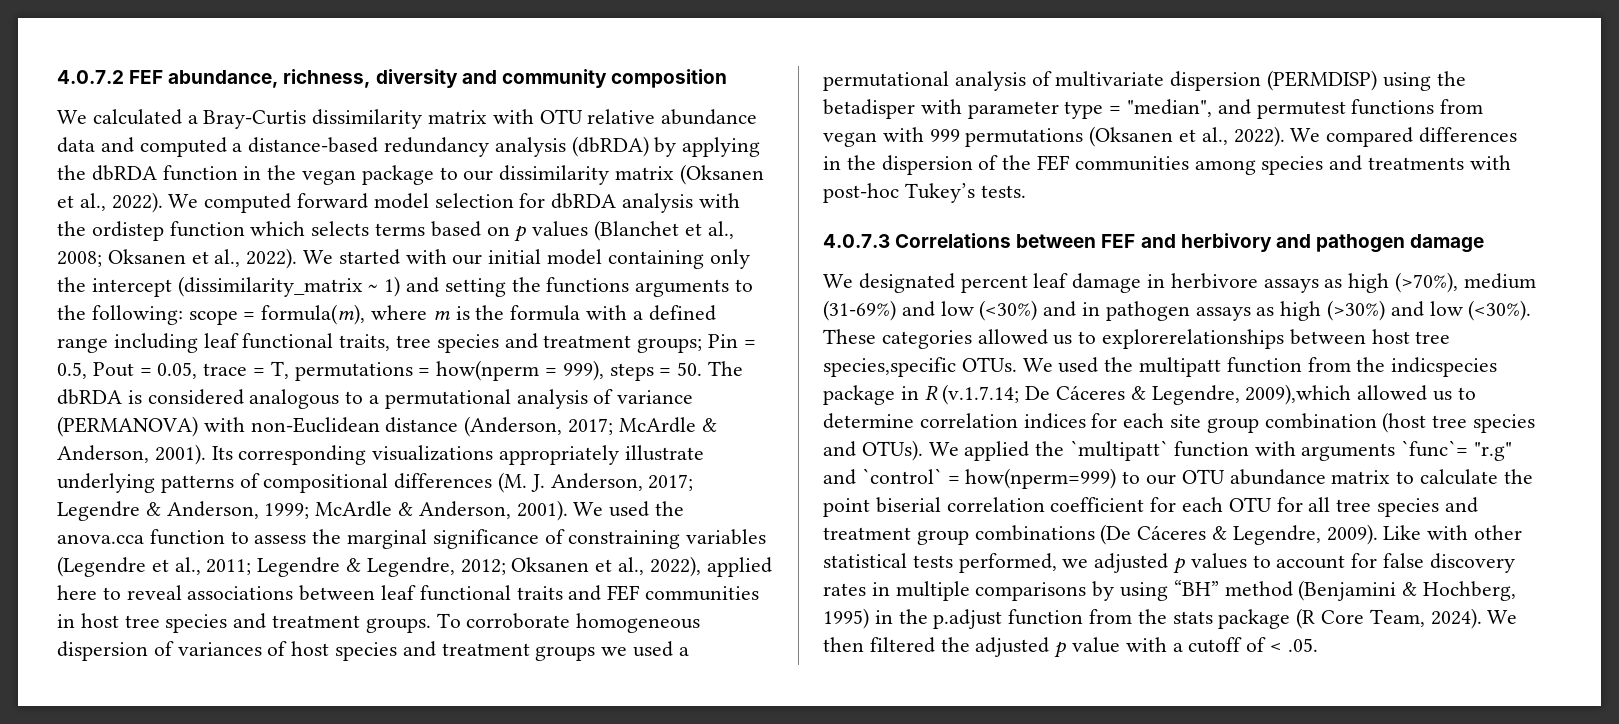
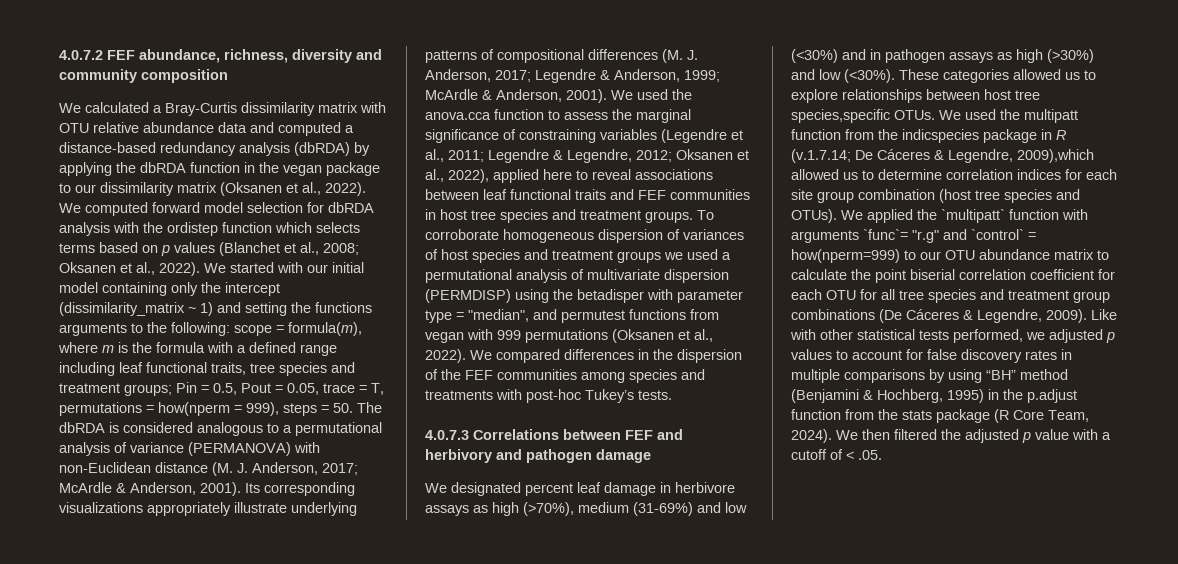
[464,416,563,437] (Anderson, -> [212,462,318,476] (M. J. Anderson,
[1102,329,1285,349] explorerelationships -> [791,89,922,103] explore relationships

